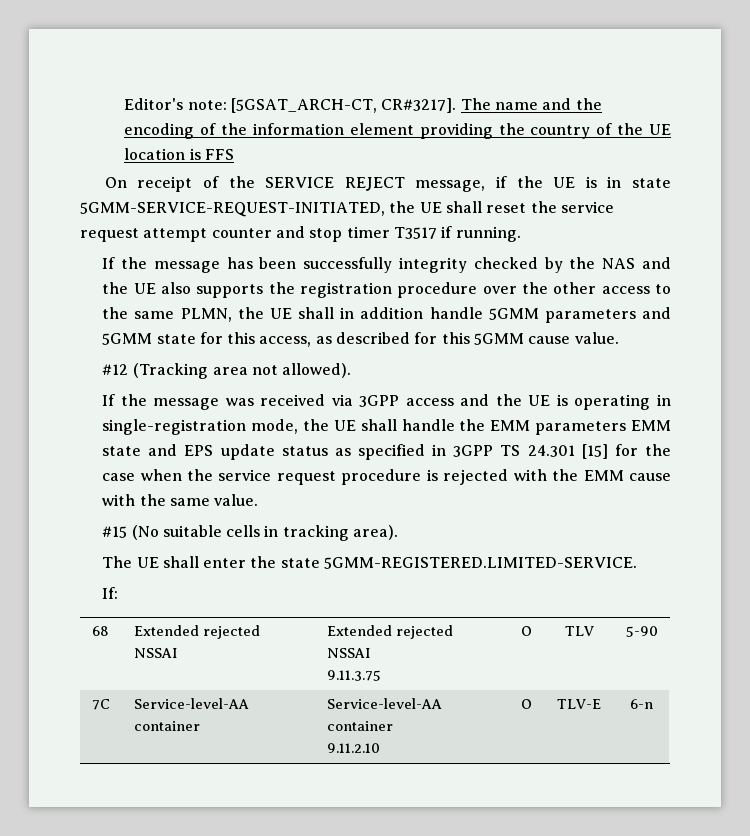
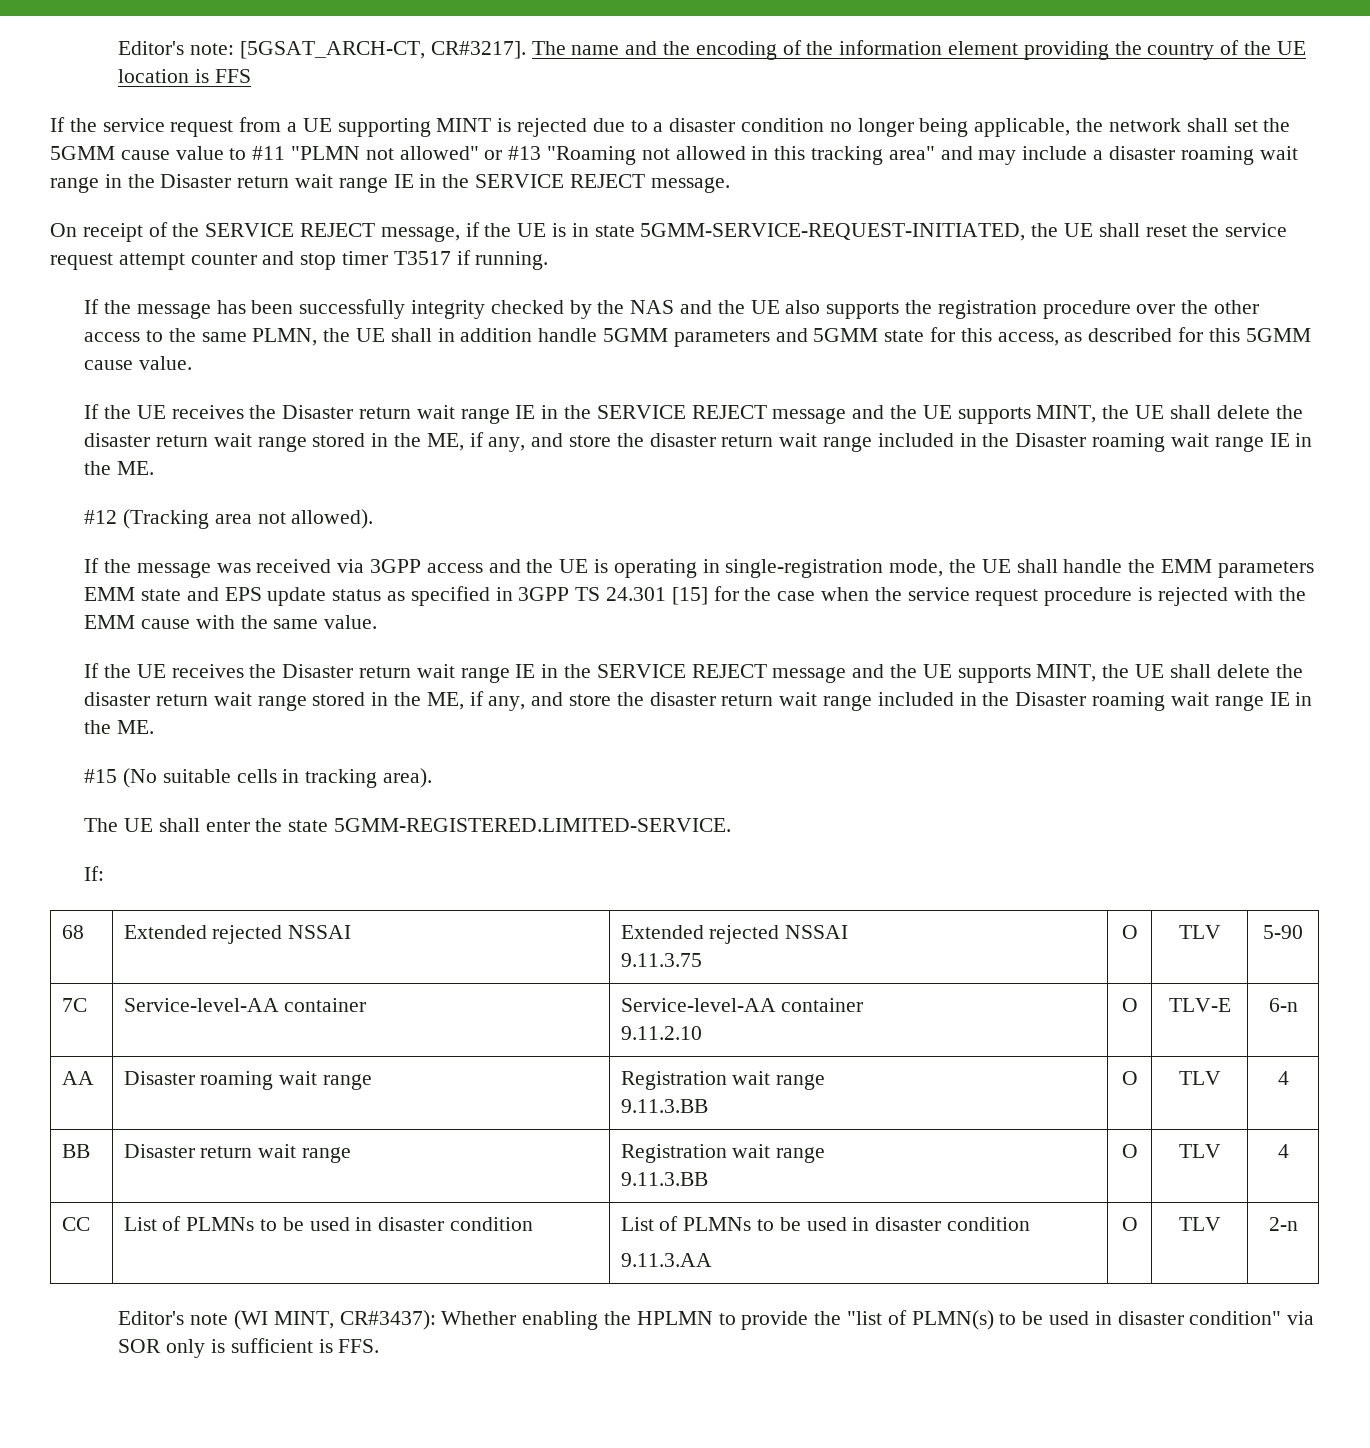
(234, 154) none -> [50,117,1291,137] [50,146,1298,165] [50,174,730,193] // If the service request from a UE supporting MINT is rejected due to a disaster condition no longer being applicable, the network shall set the 5GMM cause value to #11 "PLMN not allowed" or #13 "Roaming not allowed in this tracking area" and may include a disaster roaming wait range in the Disaster return wait range IE in the SERVICE REJECT message.
(619, 338) none -> [84,404,1303,424] [84,432,1313,452] [84,461,154,475] // If the UE receives the Disaster return wait range IE in the SERVICE REJECT message and the UE supports MINT, the UE shall delete the disaster return wait range stored in the ME, if any, and store the disaster return wait range included in the Disaster roaming wait range IE in the ME.
(259, 500) none -> [84,663,1303,683] [84,691,1313,711] [84,720,154,734] // If the UE receives the Disaster return wait range IE in the SERVICE REJECT message and the UE supports MINT, the UE shall delete the disaster return wait range stored in the ME, if any, and store the disaster return wait range included in the Disaster roaming wait range IE in the ME.
(653, 704) none -> [61,1071,94,1085] [123,1071,373,1090] [620,1071,826,1090] [620,1099,708,1113] [1121,1071,1138,1085] [1178,1071,1221,1085] [1277,1071,1289,1085] [61,1144,90,1158] [123,1144,352,1163] [620,1144,826,1163] [620,1172,708,1186] [1121,1144,1138,1158] [1178,1144,1221,1158] [1277,1144,1289,1158] [61,1217,90,1231] [123,1216,534,1231] [620,1216,1031,1231] [620,1253,712,1267] [1121,1217,1138,1231] [1178,1217,1221,1231] [1268,1217,1298,1231] [118,1310,1315,1330] [118,1338,380,1358] // AA | Disaster roaming wait range | Registration wait range // 9.11.3.BB | O | TLV | 4 // BB | Disaster return wait range | Registration wait range // 9.11.3.BB | O | TLV | 4 // CC | List of PLMNs to be used in disaster condition | List of PLMNs to be used in disaster condition // 9.11.3.AA | O | TLV | 2-n // Editor's note (WI MINT, CR#3437): Whether enabling the HPLMN to provide the "list of PLMN(s) to be used in disaster condition" via SOR only is sufficient is FFS.

